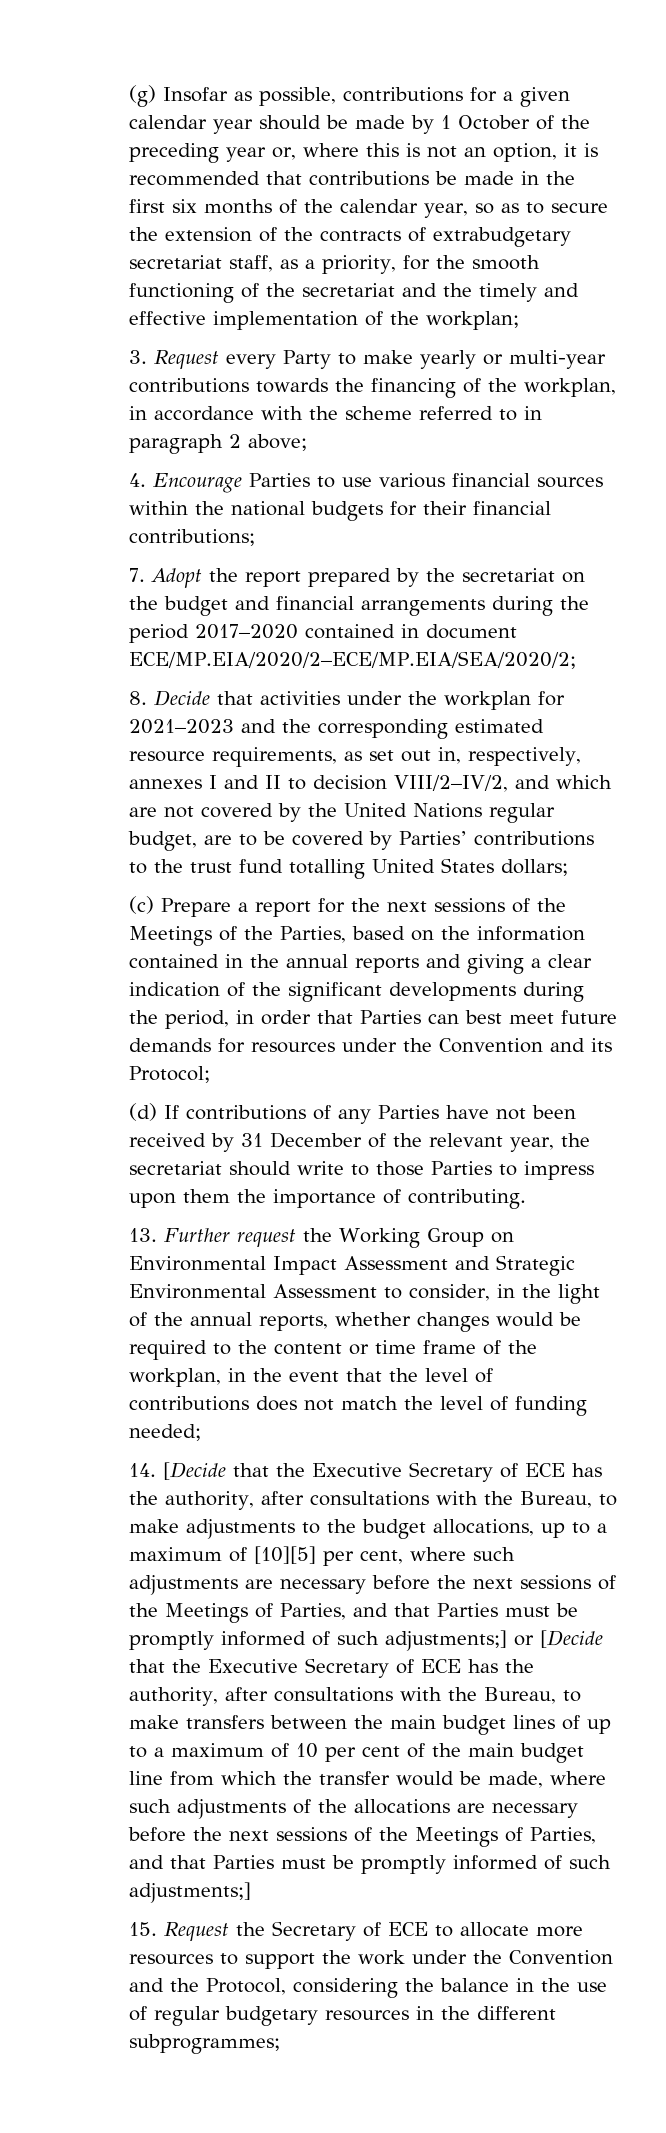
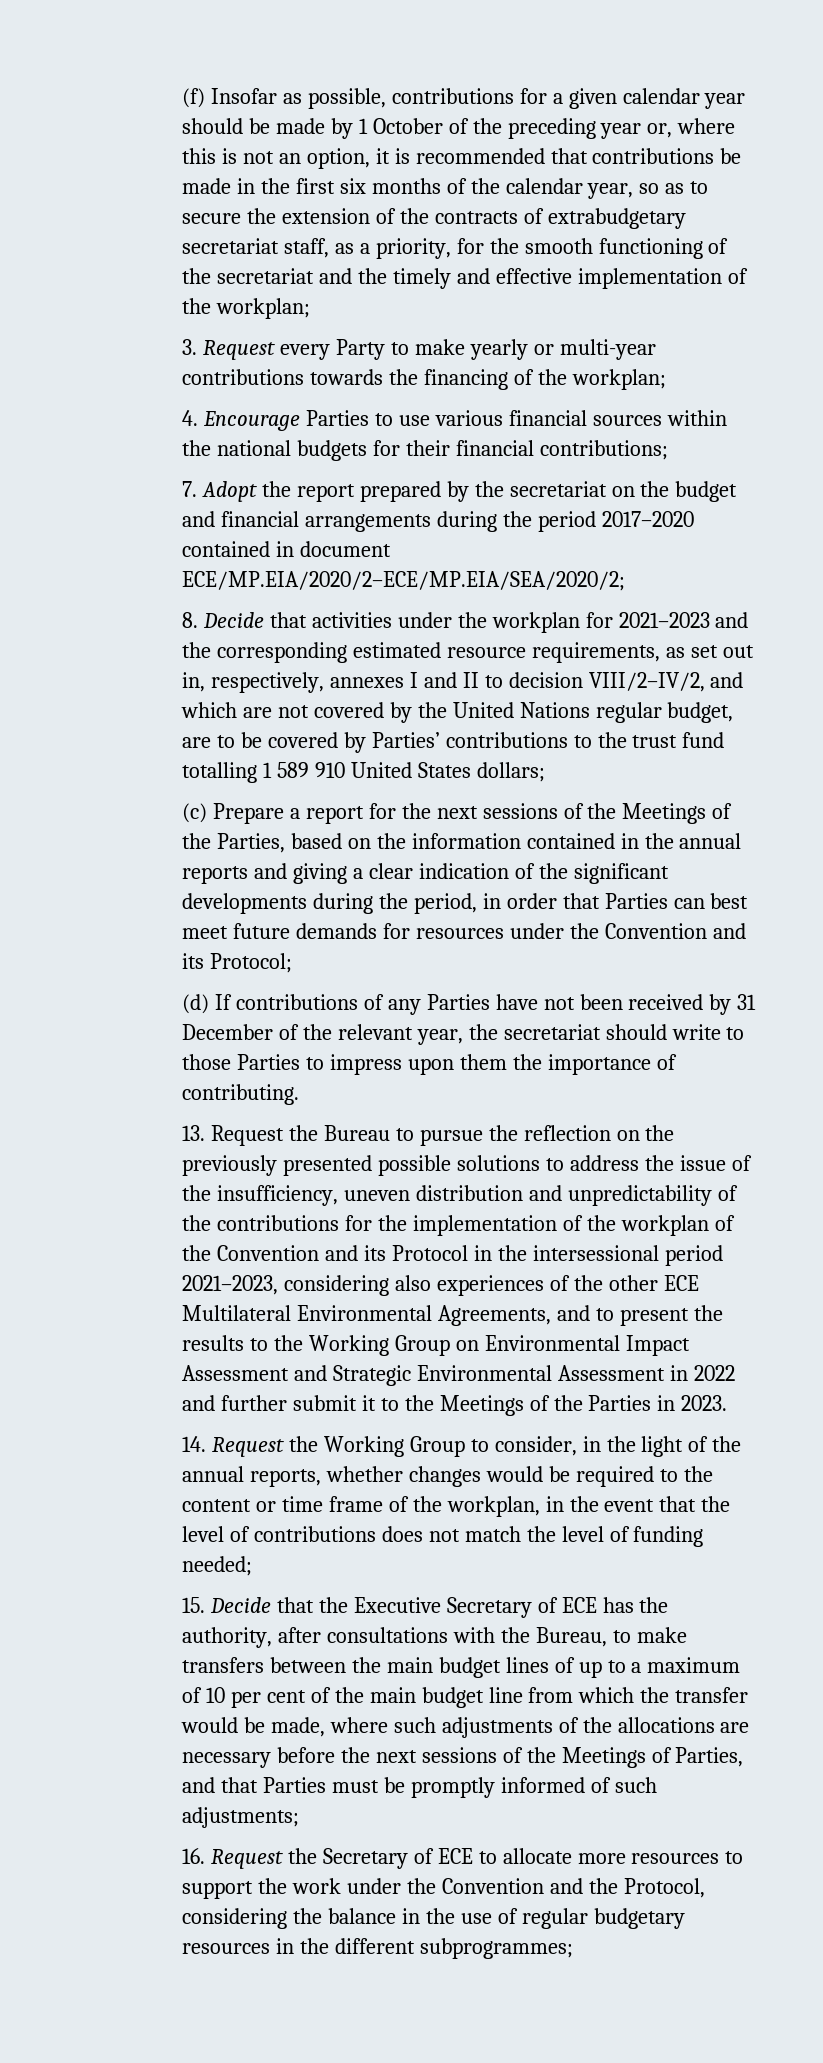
[128,85,156,107] (g) -> [181,88,205,108] (f)
[523,378,616,397] [128,406,542,421] [128,434,307,454] workplan, in accordance with the scheme referred to in paragraph 2 above; -> [571,369,666,390] workplan;
(365, 869) none -> [262,762,345,778] 1 589 910
[163,1228,296,1247] Further request -> [210,1125,675,1146] [181,1155,752,1176] [181,1185,738,1206] [181,1215,735,1236] [181,1245,723,1266] [181,1275,699,1296] [181,1305,723,1326] [181,1335,268,1351] Request the Bureau to pursue the reflection on the previously presented possible solutions to address the issue of the insufficiency, uneven distribution and unpredictability of the contributions for the implementation of the workplan of the Convention and its Protocol in the intersessional period 2021–2023, considering also experiences of the other ECE Multilateral Environmental Agreements, and to present the results to
(377, 1291) none -> [669,1365,735,1381] [181,1395,728,1416] [181,1436,465,1457] in 2022 and further submit it to the Meetings of the Parties in 2023. // 14. Request the Working Group
[128,1462,602,1482] [128,1491,617,1510] [128,1519,607,1539] [128,1546,515,1566] [128,1575,616,1595] [128,1603,578,1623] [128,1630,603,1651] 14. [Decide that the Executive Secretary of ECE has the authority, after consultations with the Bureau, to make adjustments to the budget allocations, up to a maximum of [10][5] per cent, where such adjustments are necessary before the next sessions of the Meetings of Parties, and that Parties must be promptly informed of such adjustments;] or [Decide -> [181,1597,271,1613] 15. Decide
[128,1882,251,1903] [128,1922,157,1936] adjustments;] // 15. -> [181,1807,299,1828] [181,1848,205,1864] adjustments; // 16.

